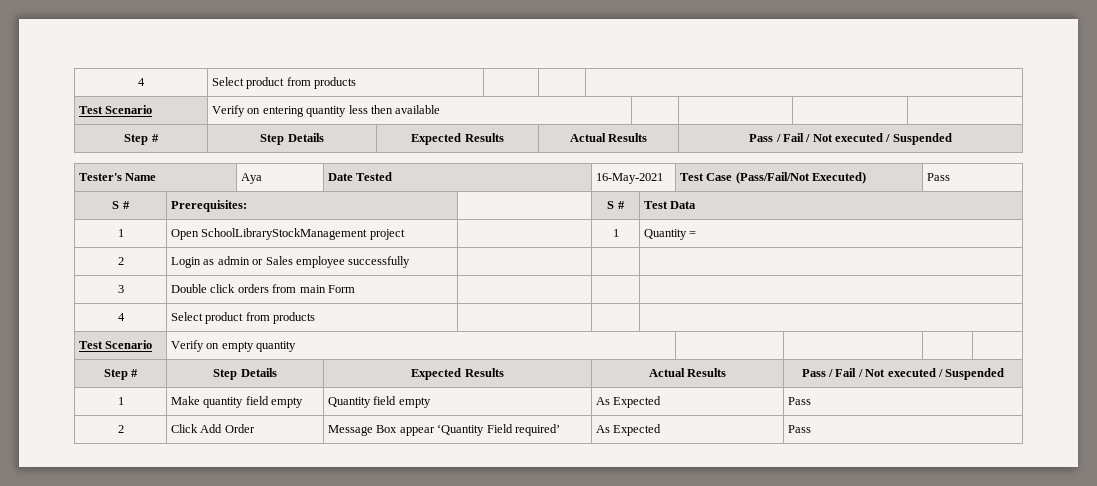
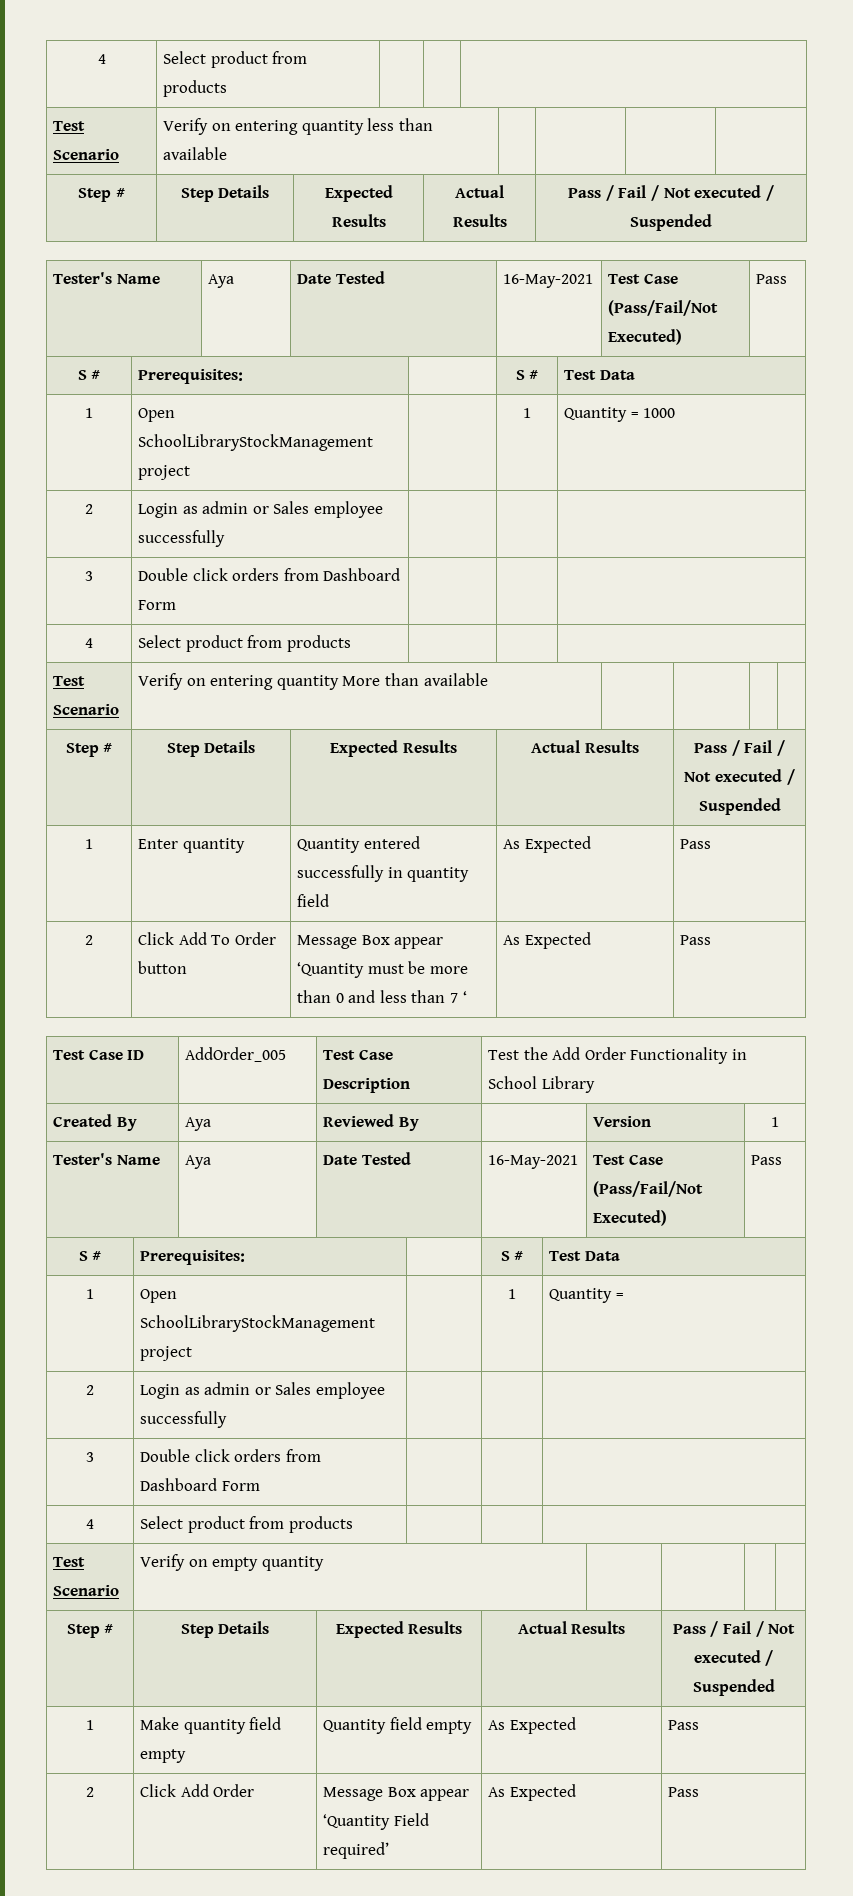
[370,105,393,114] then -> [399,118,434,131] than
(697, 234) none -> [643,408,676,418] 1000
[299,285,326,293] main -> [323,568,401,581] [138,600,177,610] [85,638,93,648] [138,635,351,652] [53,676,86,686] [53,704,120,715] [138,673,488,690] [65,743,113,757] [166,740,256,757] [330,740,457,757] [531,740,639,753] [694,740,785,756] [684,769,795,785] [698,798,781,815] [85,839,93,849] [138,838,245,853] [297,836,420,853] [297,865,470,882] [297,894,330,907] [503,836,591,853] [680,839,712,849] [85,935,93,945] [138,932,276,945] [138,961,188,974] [297,935,444,949] [297,961,468,978] [297,990,467,1003] [503,932,591,949] [680,935,712,945] [53,1049,145,1060] [185,1047,287,1062] [323,1049,393,1060] [323,1078,411,1093] [488,1047,748,1064] [488,1076,595,1093] [53,1114,137,1131] [185,1117,212,1131] [323,1114,419,1131] [593,1116,652,1127] [771,1117,779,1127] [53,1153,160,1165] [185,1155,212,1169] [323,1152,411,1165] [488,1155,579,1169] [593,1154,663,1165] [593,1181,704,1197] [593,1210,668,1226] [751,1155,783,1165] [78,1251,102,1261] [140,1250,246,1265] [500,1251,524,1261] [549,1251,620,1261] [86,1289,94,1299] [140,1289,178,1303] [140,1315,376,1332] [140,1346,193,1361] [508,1289,516,1299] [549,1288,624,1303] [86,1385,94,1395] [140,1382,386,1399] [140,1411,228,1428] [86,1452,94,1462] [140,1449,321,1462] [140,1478,218,1491] Dashboard Form | | | // 4 | Select product from products | | | // Test Scenario | Verify on entering quantity More than available | | | | // Step # | Step Details | Expected Results | Actual Results | Pass / Fail / Not executed / Suspended // 1 | Enter quantity | Quantity entered successfully in quantity field | As Expected | Pass // 2 | Click Add To Order button | Message Box appear ‘Quantity must be more than 0 and less than 7 ‘ | As Expected | Pass // Test Case ID | AddOrder_005 | Test Case Description | Test the Add Order Functionality in School Library // Created By | Aya | Reviewed By | | Version | 1 // Tester's Name | Aya | Date Tested | 16-May-2021 | Test Case (Pass/Fail/Not Executed) | Pass // S # | Prerequisites: | | S # | Test Data // 1 | Open SchoolLibraryStockManagement project | | 1 | Quantity = // 2 | Login as admin or Sales employee successfully | | | // 3 | Double click orders from Dashboard

